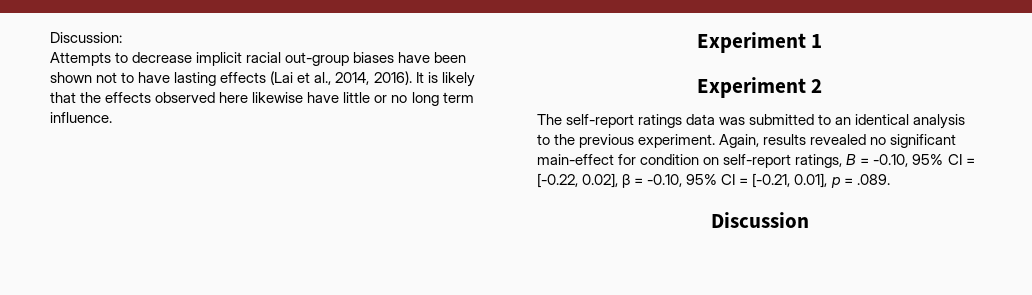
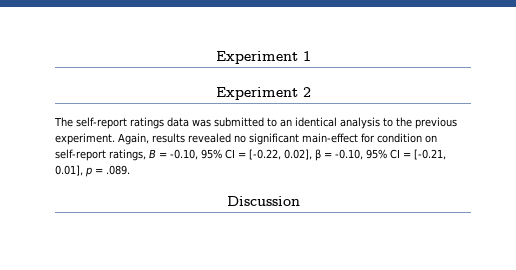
[50,32,122,43] [50,52,467,66] [50,71,475,87] [50,92,474,106] [50,112,112,123] Discussion: // Attempts to decrease implicit racial out-group biases have been shown not to have lasting effects (Lai et al., 2014, 2016). It is likely that the effects observed here likewise have little or no long term influence. // -> (215, 57) none

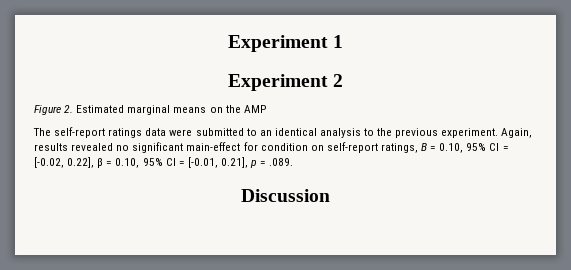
(311, 92) none -> [34,105,267,115] // Figure 2. Estimated marginal means on the AMP
[192,119,211,127] was -> [169,129,193,136] were
[170,149,312,160] -0.10, 95% CI = [-0.22, 0.02], -> [439,143,509,153] [34,157,95,168] 0.10, 95% CI = [-0.02, 0.22],
[335,149,446,160] [55,165,83,176] -0.10, 95% CI = [-0.21, 0.01], -> [115,157,248,168] 0.10, 95% CI = [-0.01, 0.21],

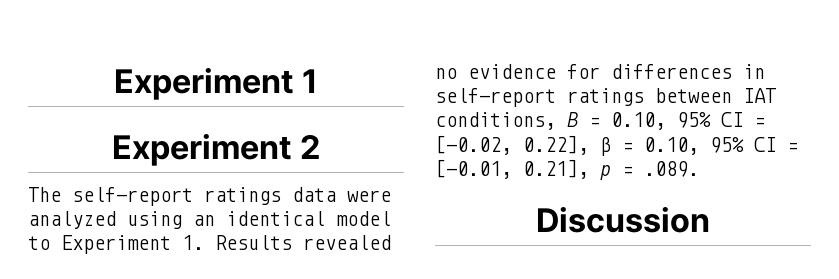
[34,105,267,115] // Figure 2. Estimated marginal means on the AMP -> (321, 147) none
[195,128,533,138] [34,142,418,153] submitted to an identical analysis to the previous experiment. Again, results revealed no significant main-effect for condition on self-report ratings, -> [28,211,391,229] [28,235,391,254] [435,64,765,79] [435,88,776,107] [435,112,556,130] analyzed using an identical model to Experiment 1. Results revealed no evidence for differences in self-report ratings between IAT conditions,

